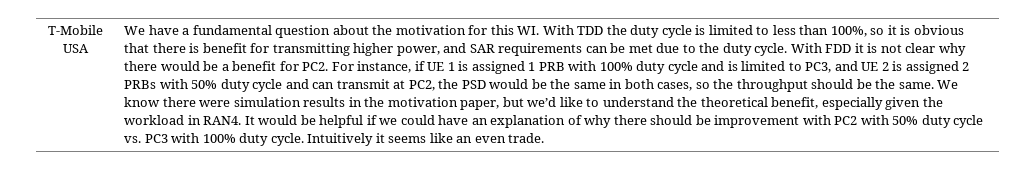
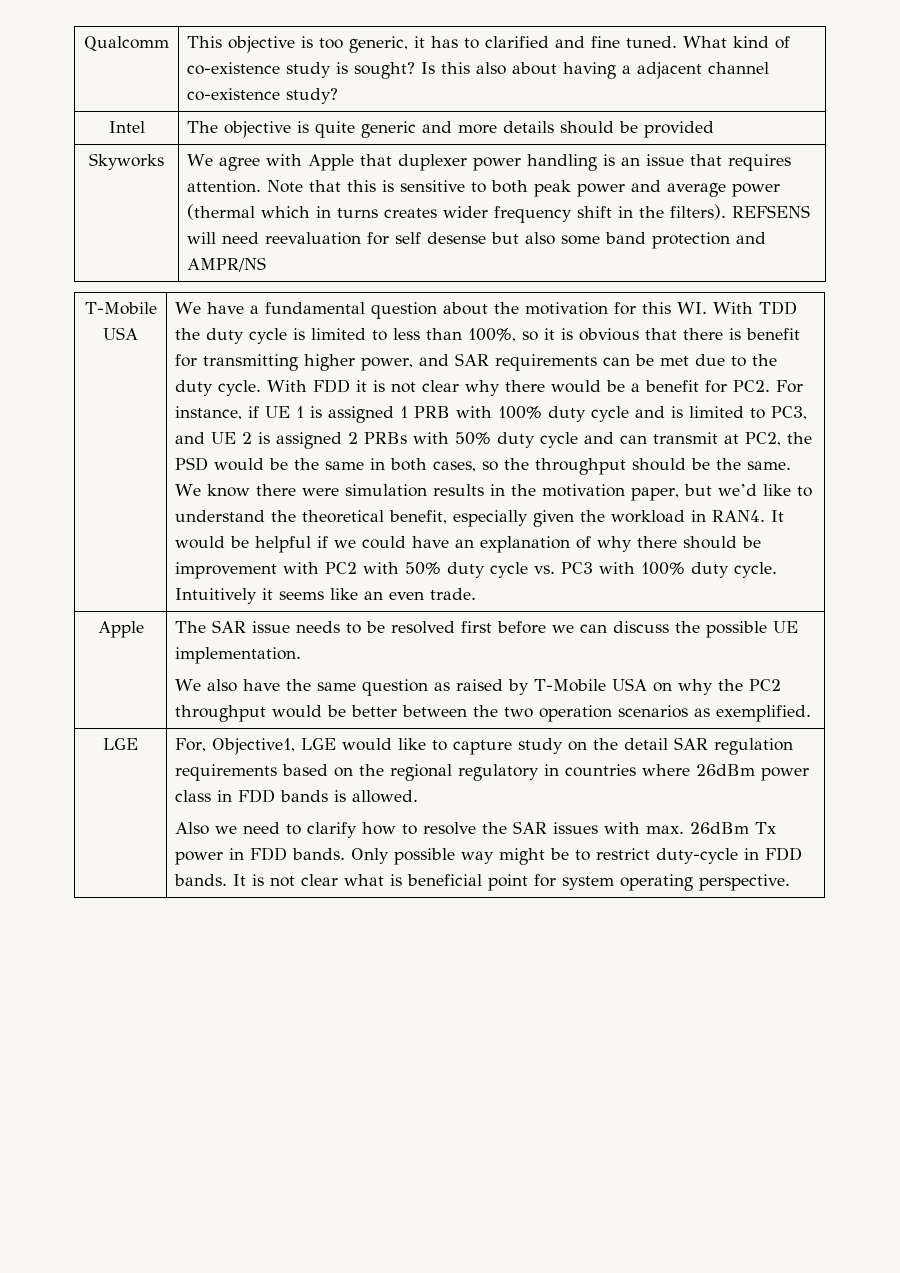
(48, 30) none -> [84,36,169,51] [187,36,791,53] [187,62,770,79] [187,88,339,104] [108,121,145,133] [187,121,715,138] [89,153,164,170] [187,154,792,171] [187,180,781,197] [187,204,811,223] [187,232,767,249] [187,257,267,272] Qualcomm | This objective is too generic, it has to clarified and fine tuned. What kind of co-existence study is sought? Is this also about having a adjacent channel co-existence study? // Intel | The objective is quite generic and more details should be provided // Skyworks | We agree with Apple that duplexer power handling is an issue that requires attention. Note that this is sensitive to both peak power and average power (thermal which in turns creates wider frequency shift in the filters). REFSENS will need reevaluation for self desense but also some band protection and AMPR/NS //
(545, 138) none -> [97,621,144,638] [175,620,799,638] [175,647,302,664] [175,678,782,696] [175,705,812,722] [103,738,138,750] [175,737,794,755] [175,764,810,781] [175,789,419,803] [175,821,777,838] [175,847,803,865] [174,874,791,891] // Apple | The SAR issue needs to be resolved first before we can discuss the possible UE implementation. // We also have the same question as raised by T-Mobile USA on why the PC2 throughput would be better between the two operation scenarios as exemplified. // LGE | For, Objective1, LGE would like to capture study on the detail SAR regulation requirements based on the regional regulatory in countries where 26dBm power class in FDD bands is allowed. // Also we need to clarify how to resolve the SAR issues with max. 26dBm Tx power in FDD bands. Only possible way might be to restrict duty-cycle in FDD bands. It is not clear what is beneficial point for system operating perspective.

